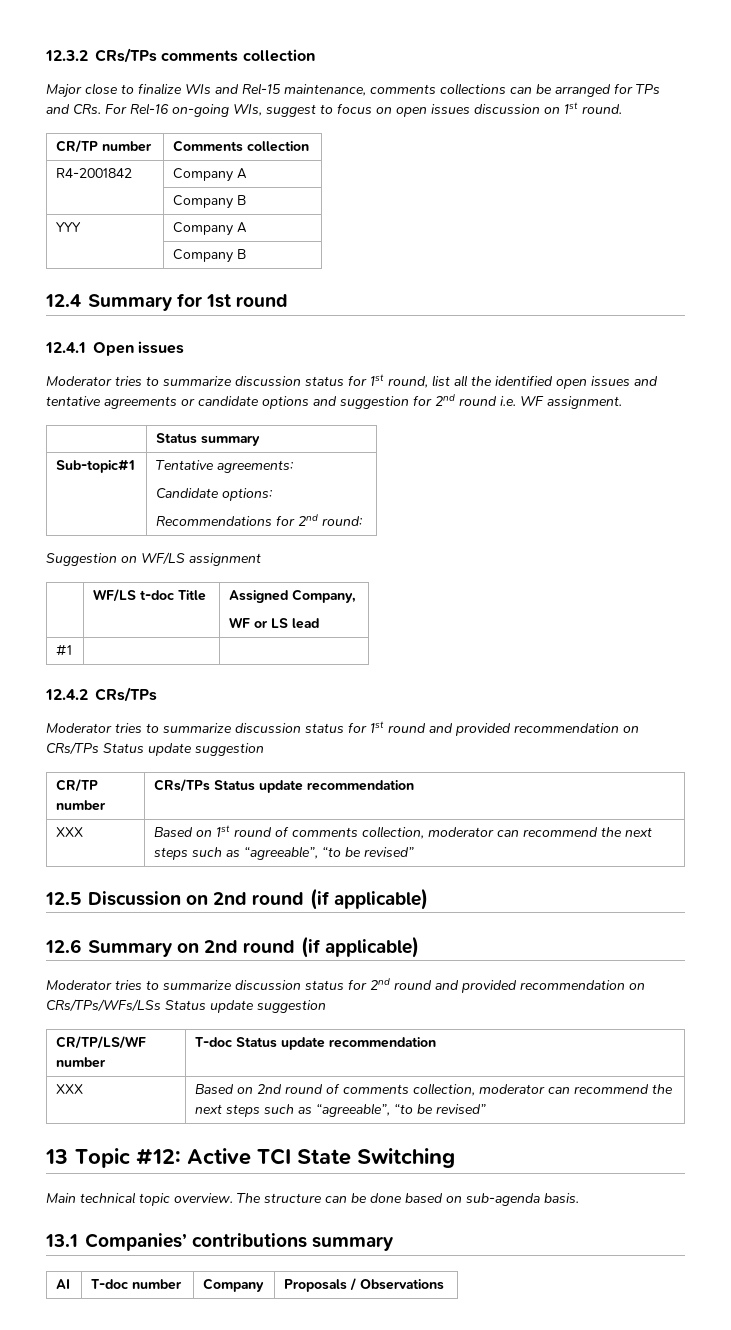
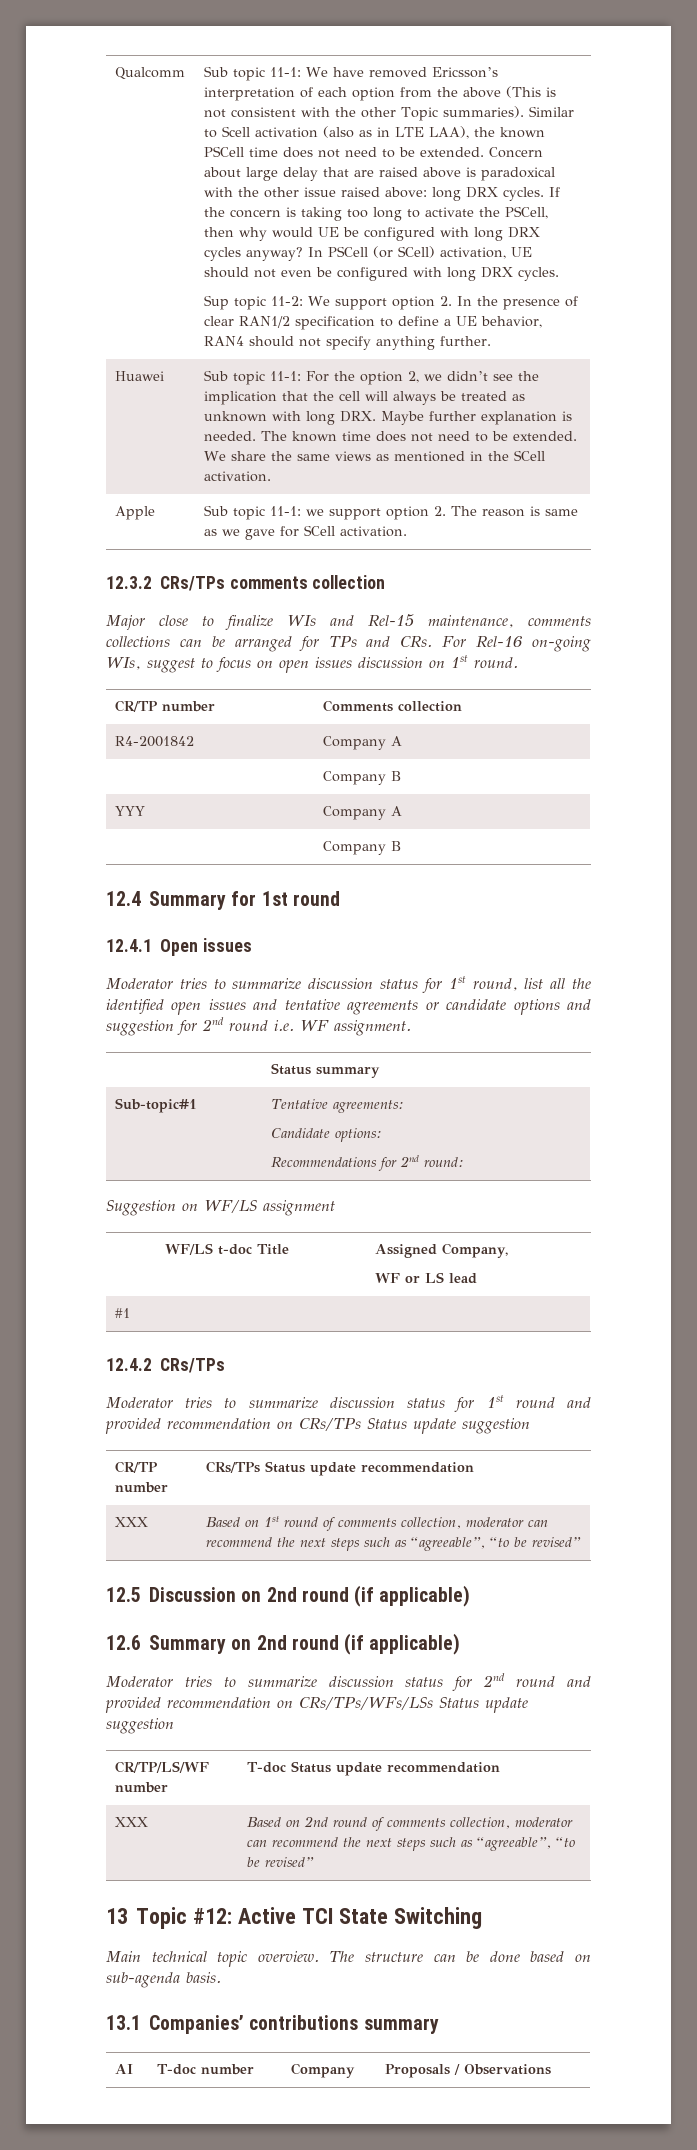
(45, 55) none -> [115,67,186,80] [204,66,499,81] [204,86,557,101] [204,106,575,121] [204,126,546,139] [204,146,544,158] [204,167,556,181] [204,187,561,201] [204,206,549,221] [204,227,541,241] [204,246,533,261] [204,267,560,281] [204,295,579,310] [204,316,543,330] [204,336,492,350] [115,371,165,381] [204,370,540,385] [204,391,526,405] [204,411,573,425] [204,431,578,442] [204,450,546,462] [204,471,272,482] [115,506,156,520] [204,505,579,520] [204,525,408,540] Qualcomm | Sub topic 11-1: We have removed Ericsson’s interpretation of each option from the above (This is not consistent with the other Topic summaries). Similar to Scell activation (also as in LTE LAA), the known PSCell time does not need to be extended. Concern about large delay that are raised above is paradoxical with the other issue raised above: long DRX cycles. If the concern is taking too long to activate the PSCell, then why would UE be configured with long DRX cycles anyway? In PSCell (or SCell) activation, UE should not even be configured with long DRX cycles. // Sup topic 11-2: We support option 2. In the presence of clear RAN1/2 specification to define a UE behavior, RAN4 should not specify anything further. // Huawei | Sub topic 11-1: For the option 2, we didn’t see the implication that the cell will always be treated as unknown with long DRX. Maybe further explanation is needed. The known time does not need to be extended. We share the same views as mentioned in the SCell activation. // Apple | Sub topic 11-1: we support option 2. The reason is same as we gave for SCell activation. //

